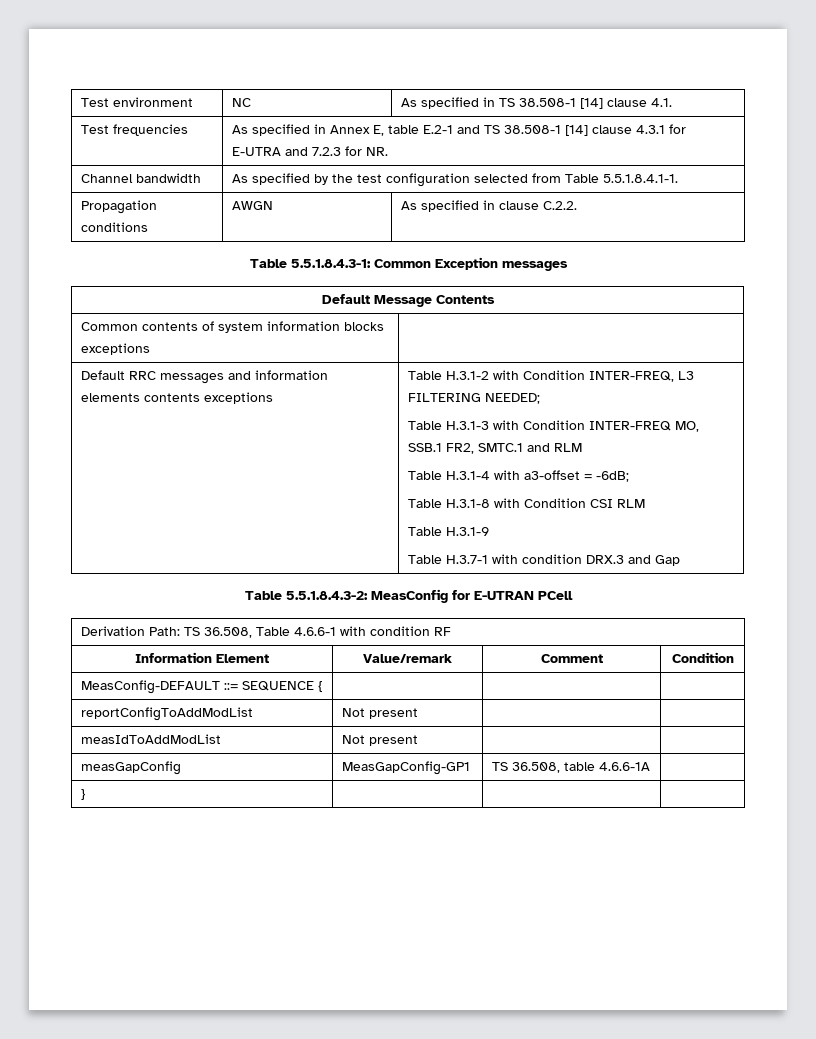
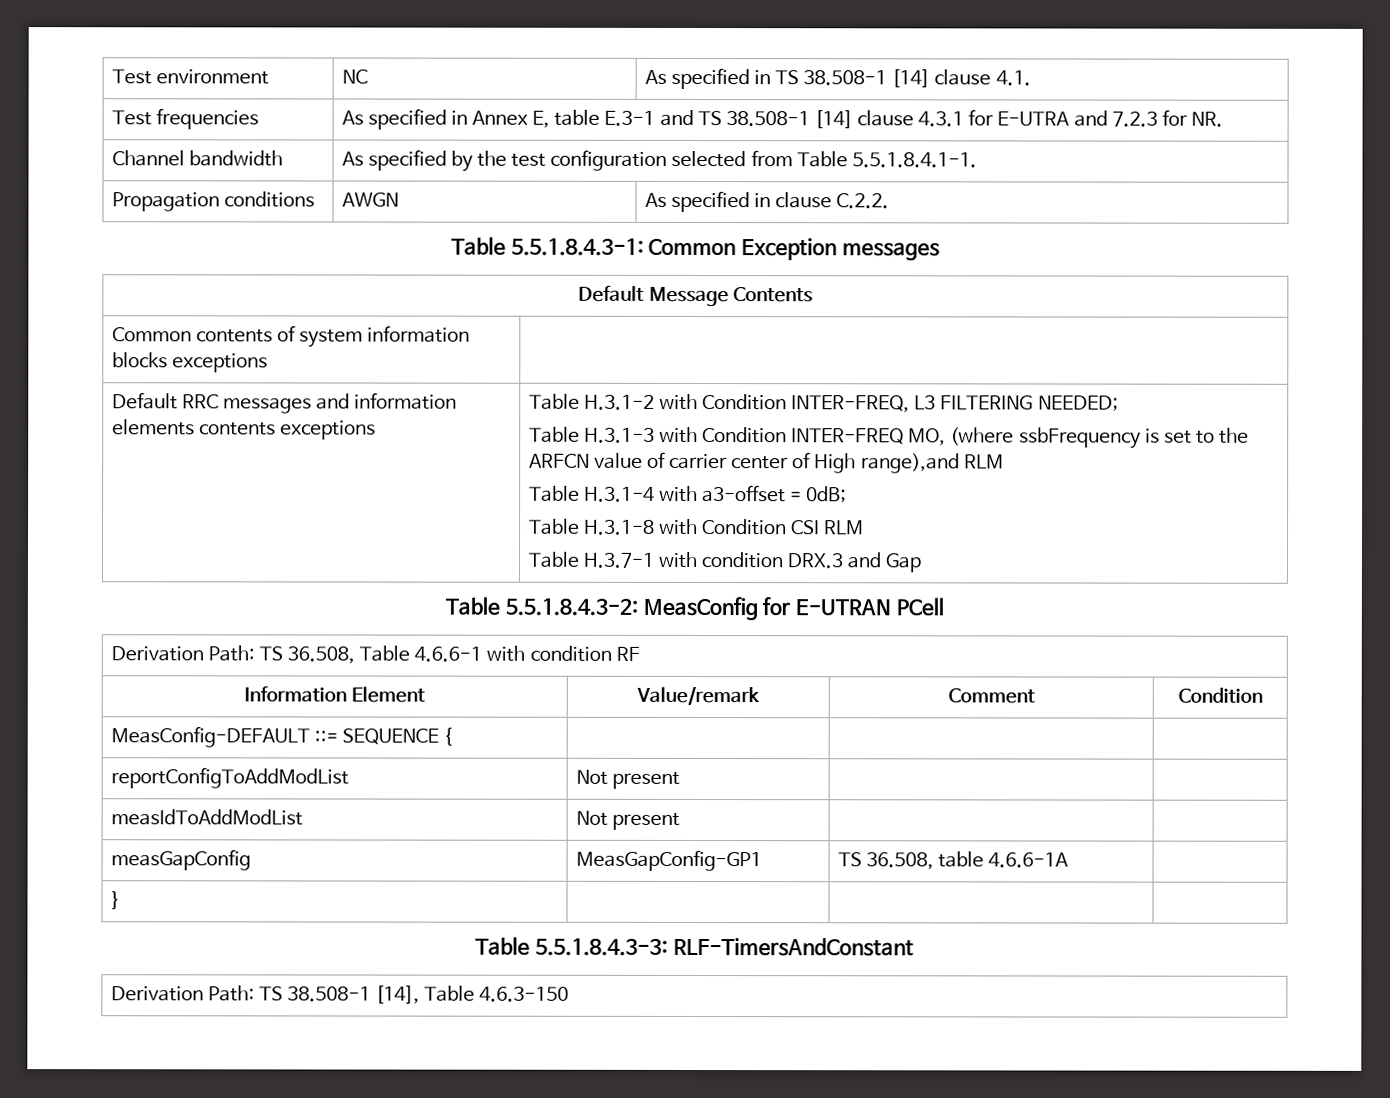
[423,125,454,134] E.2-1 -> [604,110,656,126] E.3-1
[408,443,551,454] SSB.1 FR2, SMTC.1 and -> [950,427,1250,449] [528,451,960,474] (where ssbFrequency is set to the ARFCN value of carrier center of High range),and
[596,471,630,482] -6dB; -> [806,486,848,503] 0dB;
[408,527,490,536] // Table H.3.1-9 -> (865, 528) none
(86, 794) none -> [475,936,914,957] [110,985,570,1004] // Table 5.5.1.8.4.3-3: RLF-TimersAndConstant // Derivation Path: TS 38.508-1 [14], Table 4.6.3-150

